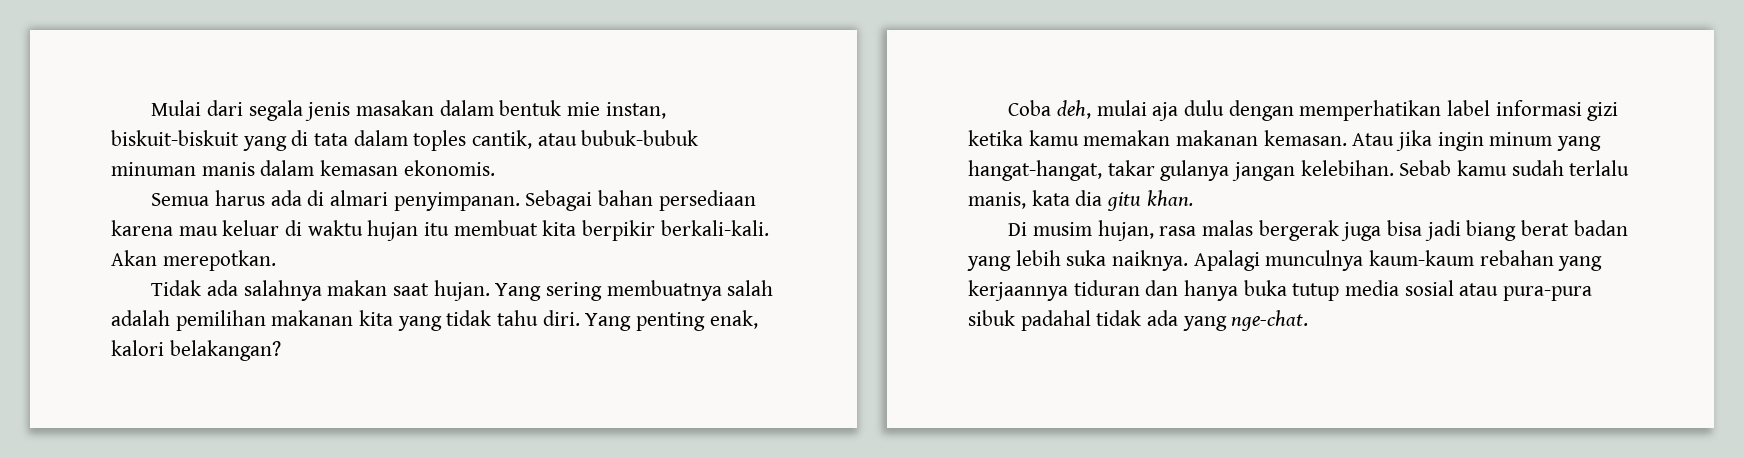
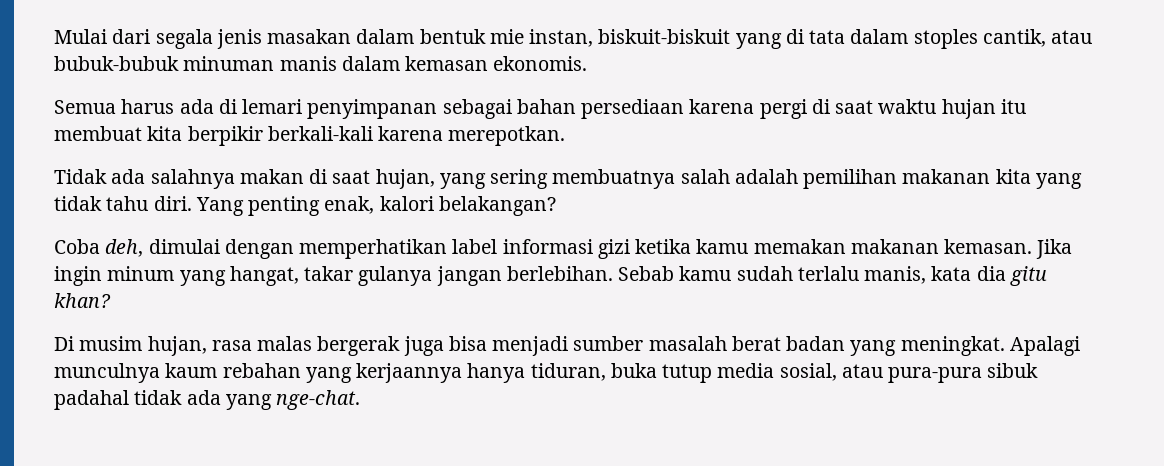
[413,130,467,151] toples -> [913,29,978,49] stoples
[329,190,756,211] [111,220,303,236] almari penyimpanan. Sebagai bahan persediaan karena mau keluar di -> [242,99,874,119] lemari penyimpanan sebagai bahan persediaan karena pergi di saat
[660,220,769,236] [111,250,157,266] berkali-kali. Akan -> [267,126,444,141] berkali-kali karena
[392,280,542,301] saat hujan. Yang -> [309,169,486,189] di saat hujan, yang
[1096,100,1224,121] mulai aja dulu -> [148,239,220,254] dimulai
[1352,130,1433,151] Atau jika -> [1036,239,1073,259] Jika
[968,160,1102,181] hangat-hangat, -> [229,266,299,286] hangat,
[1300,160,1394,176] kelebihan. -> [506,266,613,281] berlebihan.
[1146,190,1193,206] khan. -> [54,293,111,308] khan?
[1424,220,1628,241] [967,250,1189,271] jadi biang berat badan yang lebih suka naiknya. -> [492,336,1005,356] menjadi sumber masalah berat badan yang meningkat.
[1369,250,1475,266] kaum-kaum -> [165,363,218,378] kaum
[1073,280,1239,301] tiduran dan hanya -> [467,363,606,383] hanya tiduran,
[1404,280,1454,296] sosial -> [779,363,837,381] sosial,

